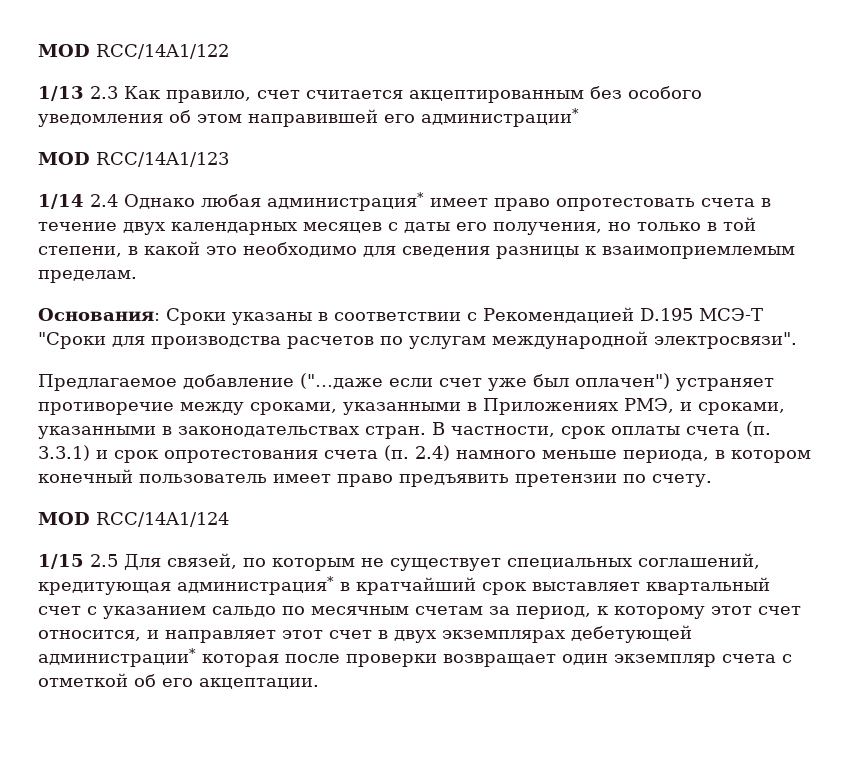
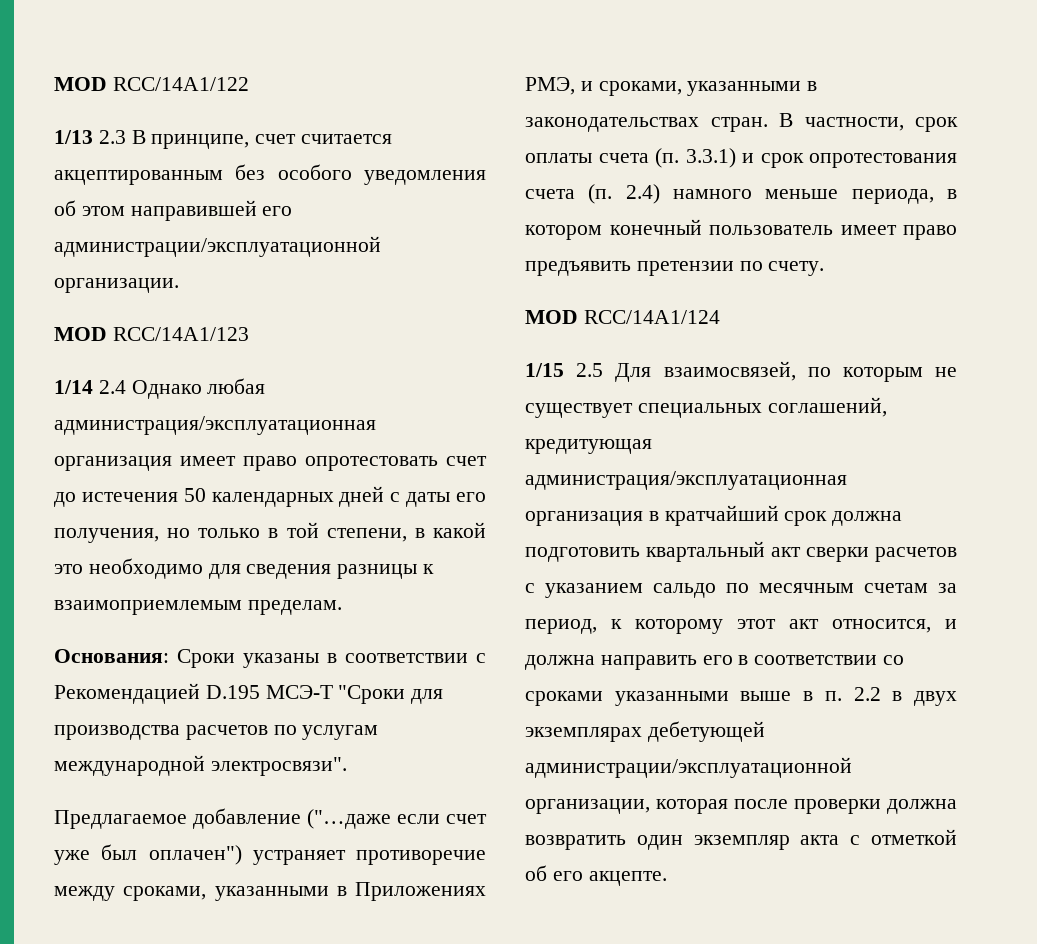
[124,86,251,103] Как правило, -> [131,130,250,149] В принципе,
[421,108,579,127] администрации* -> [54,236,381,257] [54,278,179,293] администрации/эксплуатационной организации.
[267,192,424,211] администрация* -> [54,416,376,435] [54,456,172,471] администрация/эксплуатационная организация
[701,198,771,207] [38,222,382,235] счета в течение двух календарных месяцев -> [446,456,487,466] [54,486,385,507] счет до истечения 50 календарных дней
[167,553,237,569] связей, -> [663,361,796,381] взаимосвязей,
[177,576,334,595] администрация* -> [525,471,847,490] [525,511,643,526] администрация/эксплуатационная организация
[532,577,770,595] [38,606,81,615] выставляет квартальный счет -> [832,511,903,526] [525,541,957,562] должна подготовить квартальный акт сверки расчетов
[758,606,801,615] счет -> [789,619,819,629] акт
[165,630,372,643] направляет этот счет -> [525,655,905,670] [525,687,881,706] должна направить его в соответствии со сроками указанными выше в п. 2.2
[38,648,196,667] администрации* -> [525,757,852,778] [525,799,650,814] администрации/эксплуатационной организации,
[443,654,556,667] возвращает -> [887,799,957,814] [525,835,626,850] должна возвратить
[722,654,776,663] счета -> [800,835,840,845] акта
[199,678,319,689] акцептации. -> [588,871,667,886] акцепте.

